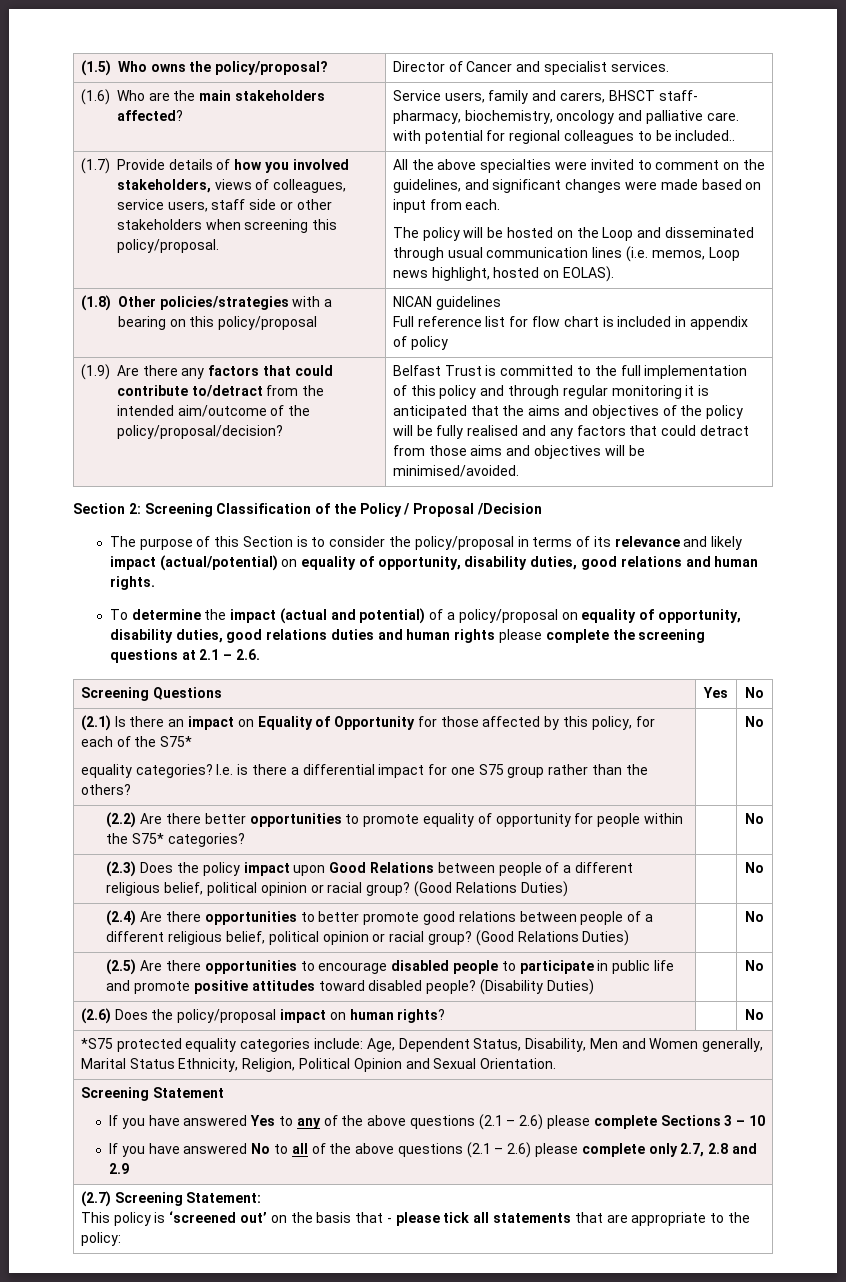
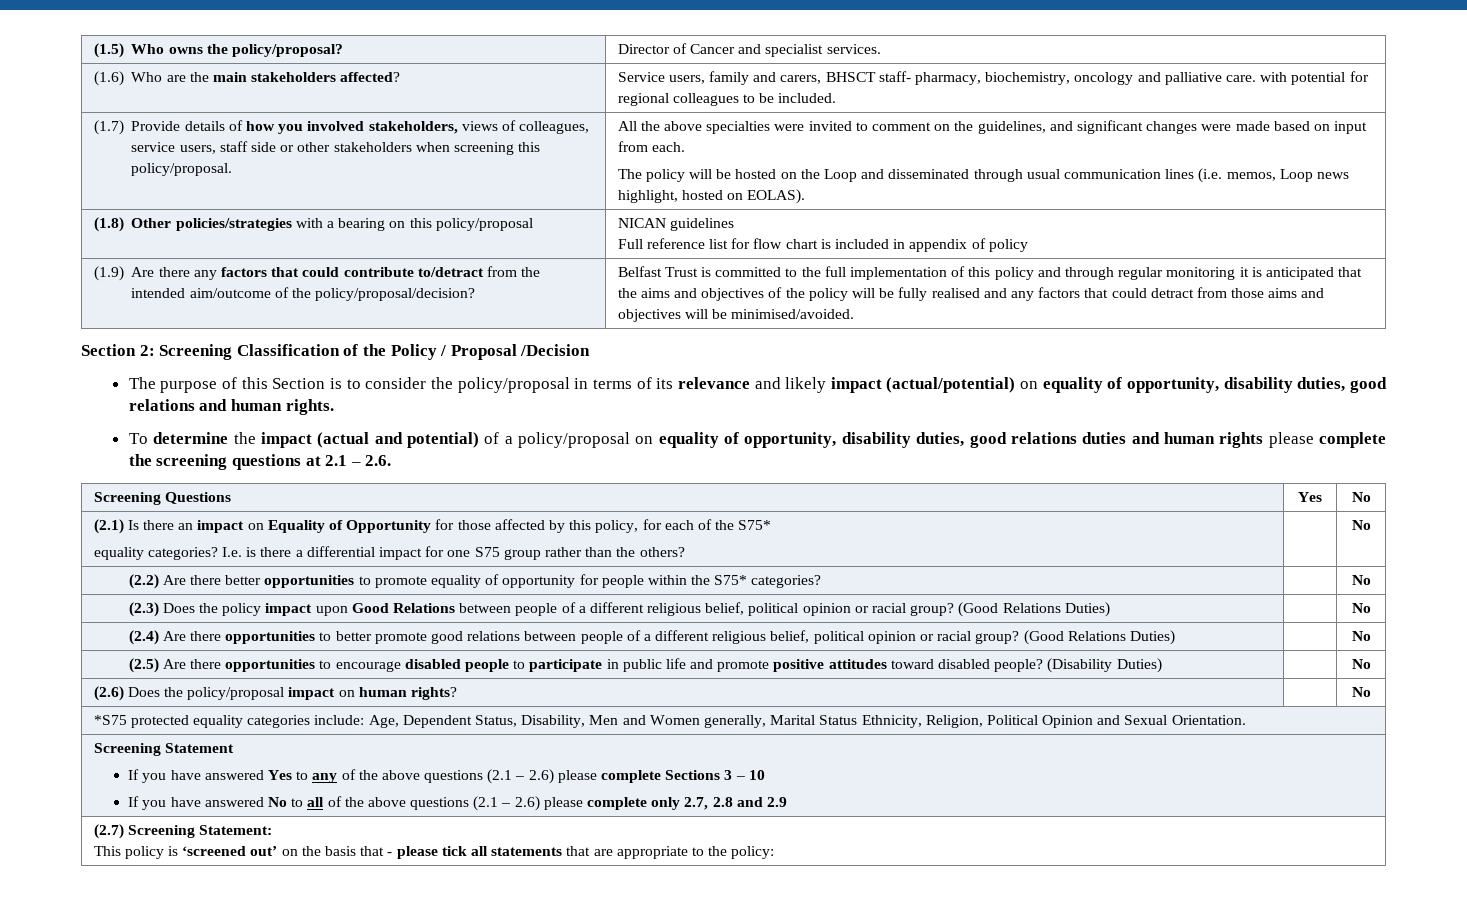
[675,130,736,141] included.. -> [778,93,837,103] included.

